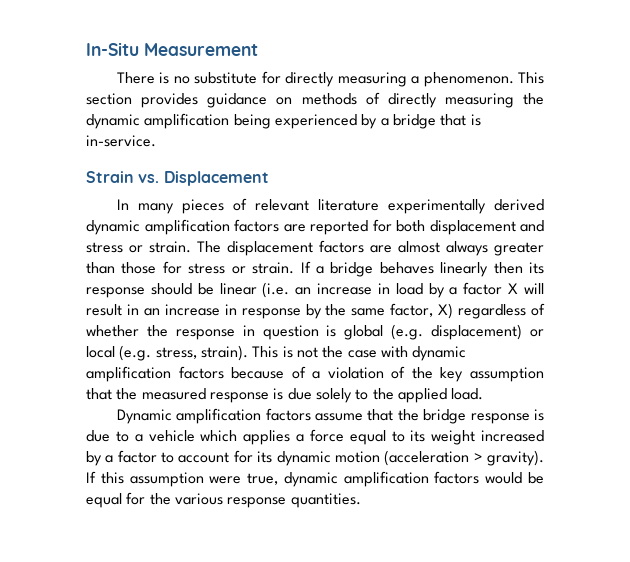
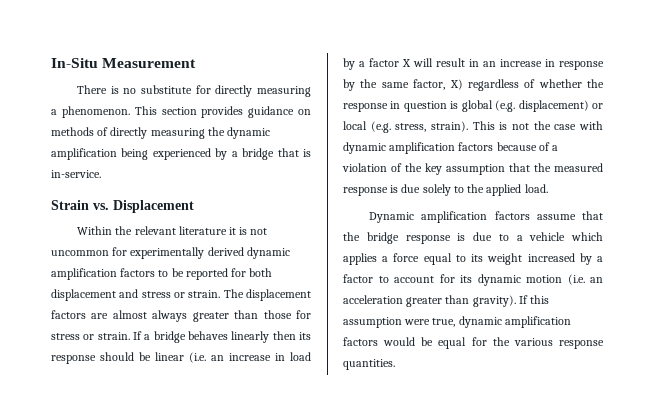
[116,198,379,214] In many pieces of relevant literature -> [77,226,268,235] [51,247,128,256] Within the relevant literature it is not uncommon for
[283,224,306,232] are -> [158,268,184,277] to be
[384,450,483,466] (acceleration > -> [567,274,603,285] [343,295,470,307] (i.e. an acceleration greater than

